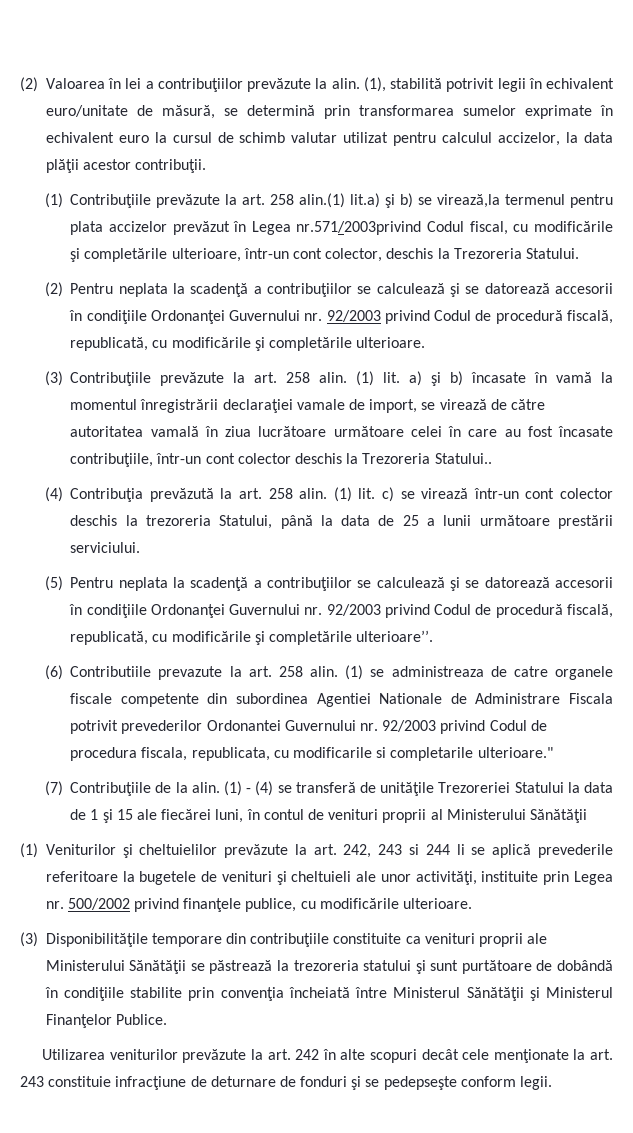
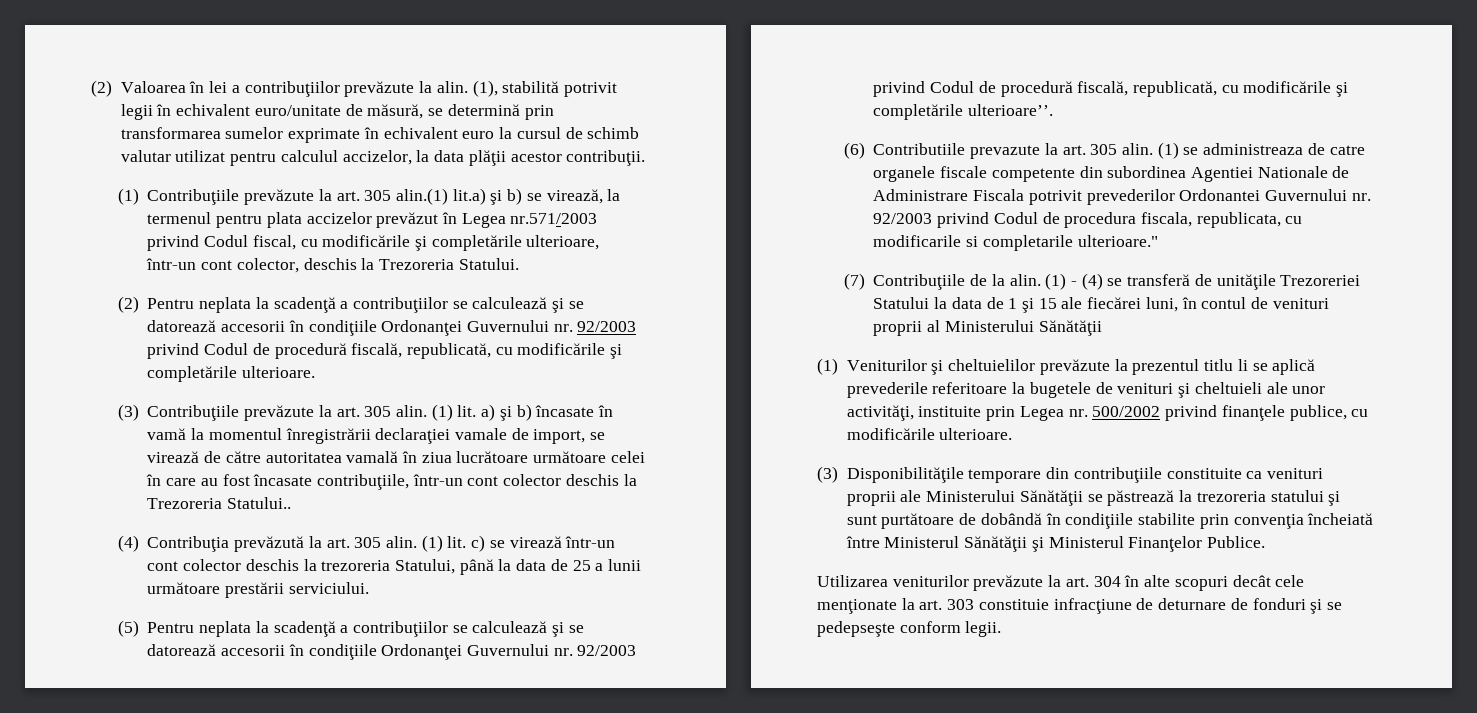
[270,194,295,205] 258 -> [364,190,392,201] 305
[437,194,501,208] virează,la -> [546,189,621,204] virează, la
[296,221,422,235] nr.571/2003privind -> [510,213,598,224] [147,235,200,251] nr.571/2003 privind
[286,372,311,383] 258 -> [364,406,392,417] 305
[268,488,293,499] 258 -> [354,537,382,548] 305
[278,666,303,677] 258 -> [1090,144,1118,155] 305
[313,844,450,858] art. 242, 243 si 244 -> [1132,359,1234,375] prezentul titlu
[295,1049,320,1060] 242 -> [1093,576,1121,587] 304
[20,1076,44,1087] 243 -> [947,599,975,610] 303

